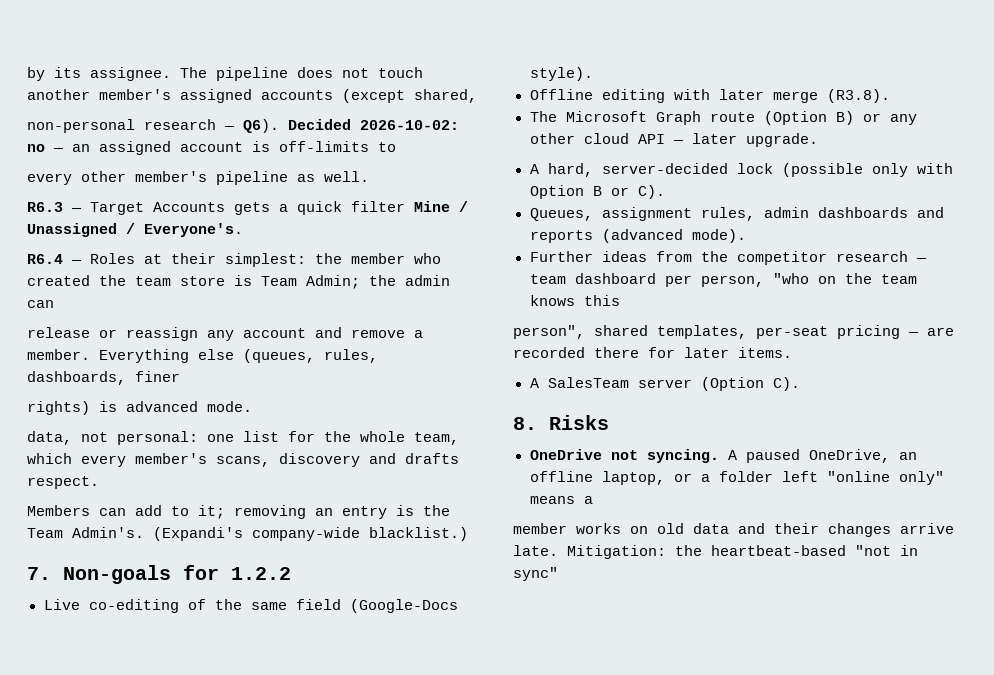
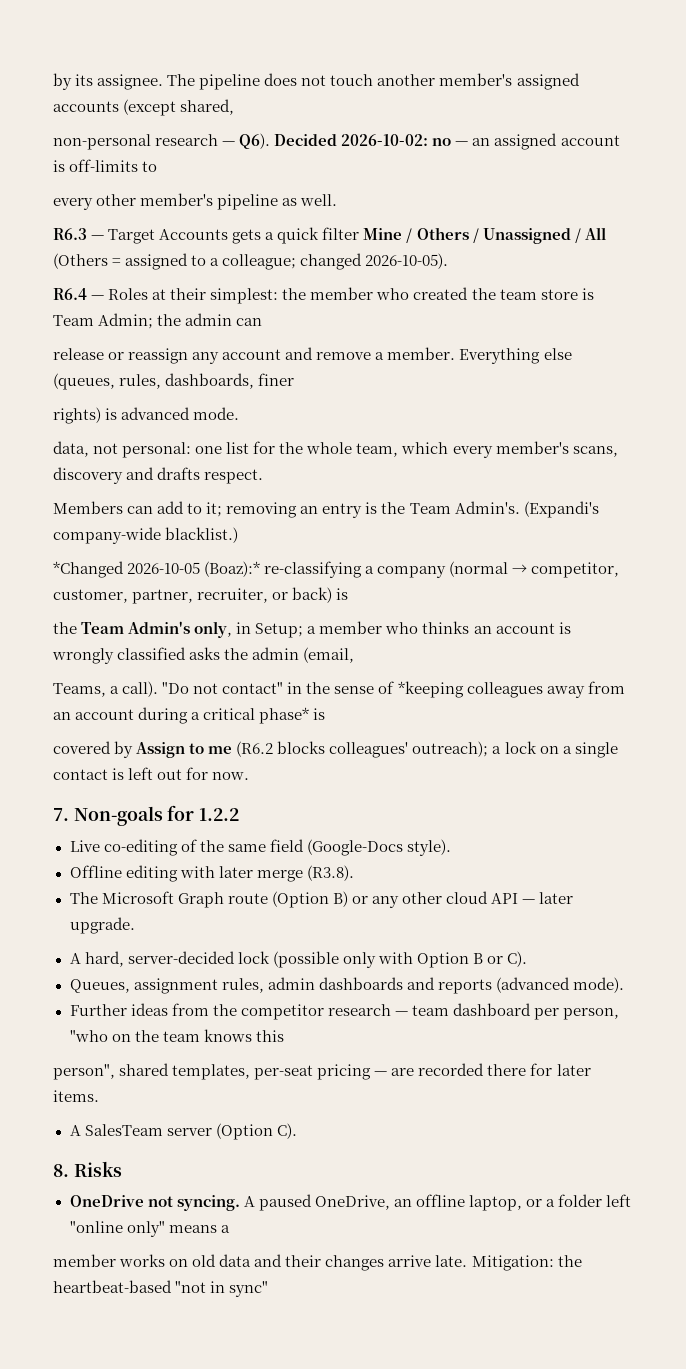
[27,223,243,237] Unassigned / Everyone's. -> [416,227,606,244] [53,253,449,270] Others / Unassigned / All (Others = assigned to a colleague; changed 2026-10-05).
(468, 534) none -> [53,561,620,578] [53,587,349,604] [53,621,571,638] [52,647,355,664] [53,681,625,698] [53,707,326,724] [53,741,618,758] [53,767,250,780] // *Changed 2026-10-05 (Boaz):* re-classifying a company (normal → competitor, customer, partner, recruiter, or back) is // the Team Admin's only, in Setup; a member who thinks an account is wrongly classified asks the admin (email, // Teams, a call). "Do not contact" in the sense of *keeping colleagues away from an account during a critical phase* is // covered by Assign to me (R6.2 blocks colleagues' outreach); a lock on a single contact is left out for now.

